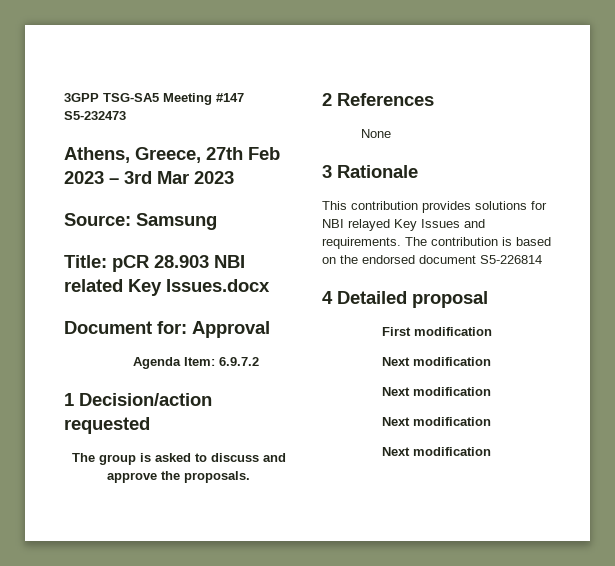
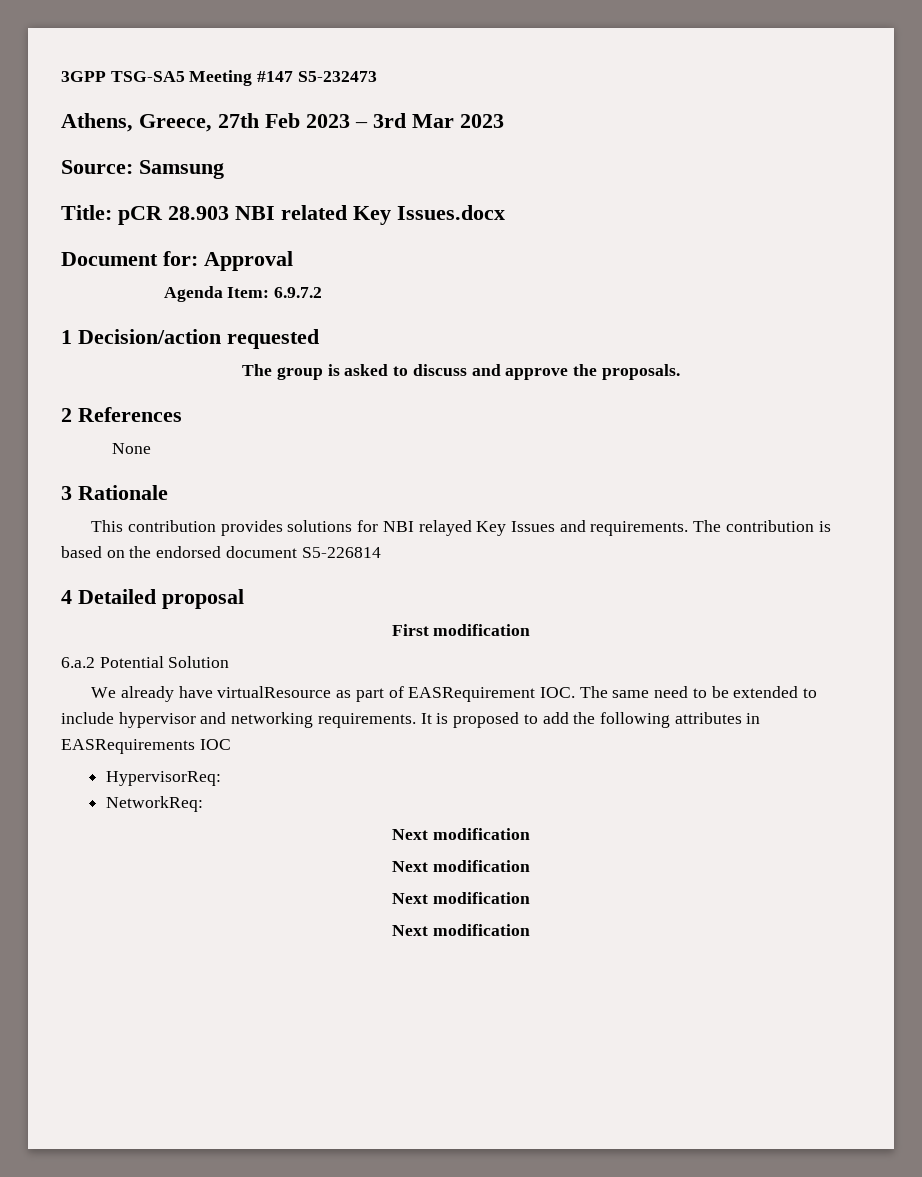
(492, 331) none -> [61,656,230,668] [91,686,818,702] [61,712,761,728] [61,739,231,754] [105,771,221,786] [105,796,203,812] // 6.a.2 Potential Solution // We already have virtualResource as part of EASRequirement IOC. The same need to be extended to include hypervisor and networking requirements. It is proposed to add the following attributes in EASRequirements IOC // HypervisorReq: // NetworkReq:

